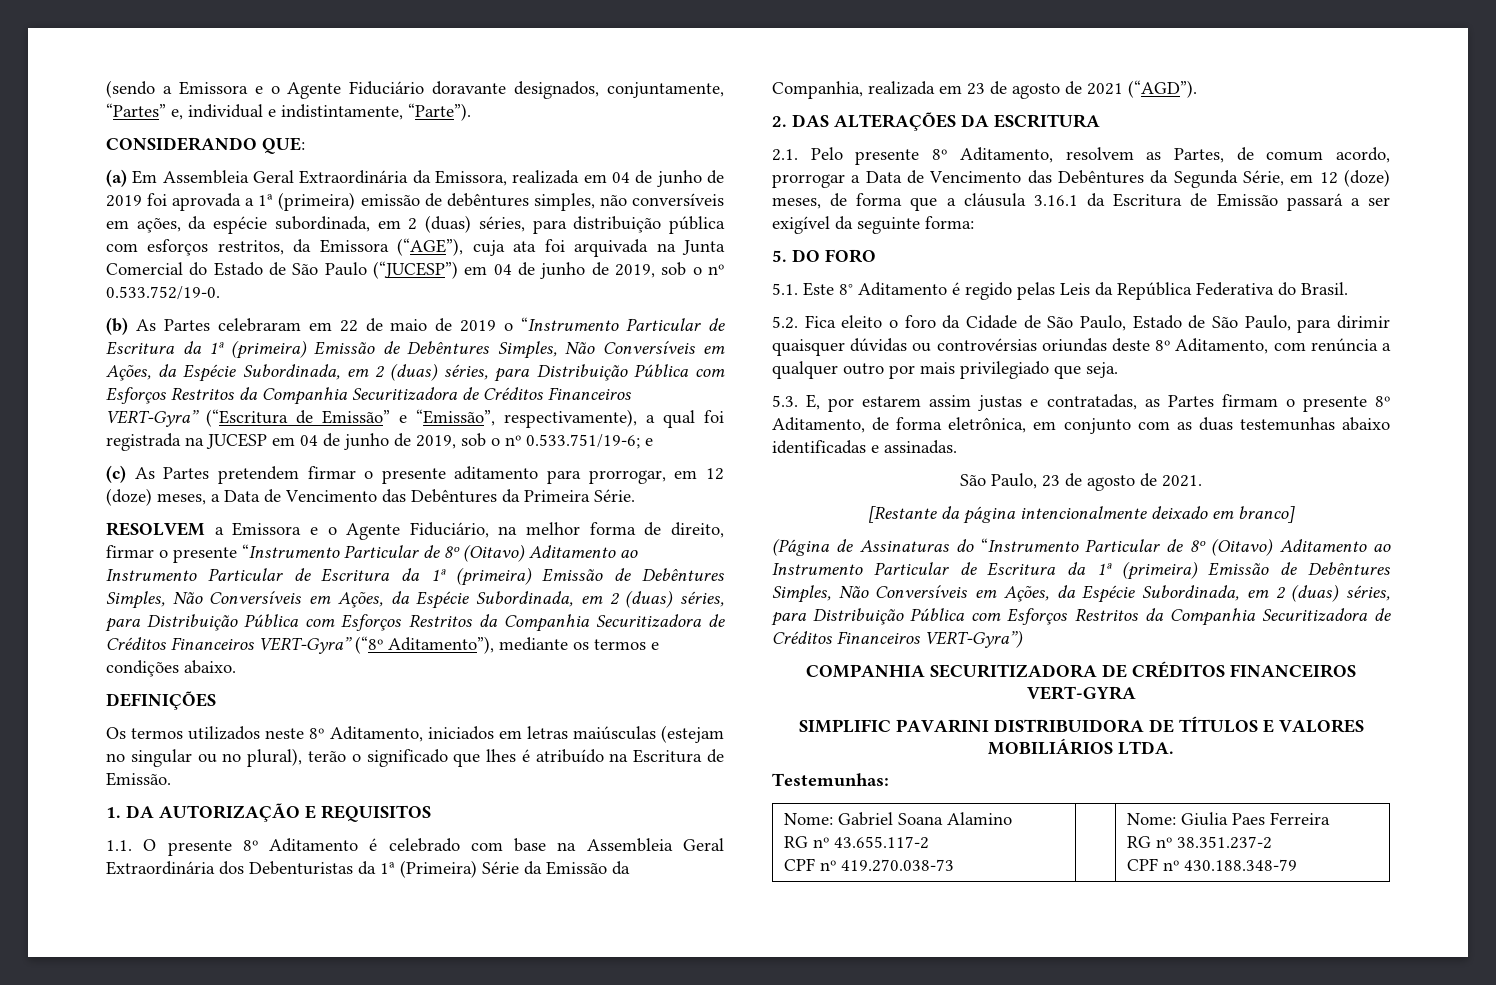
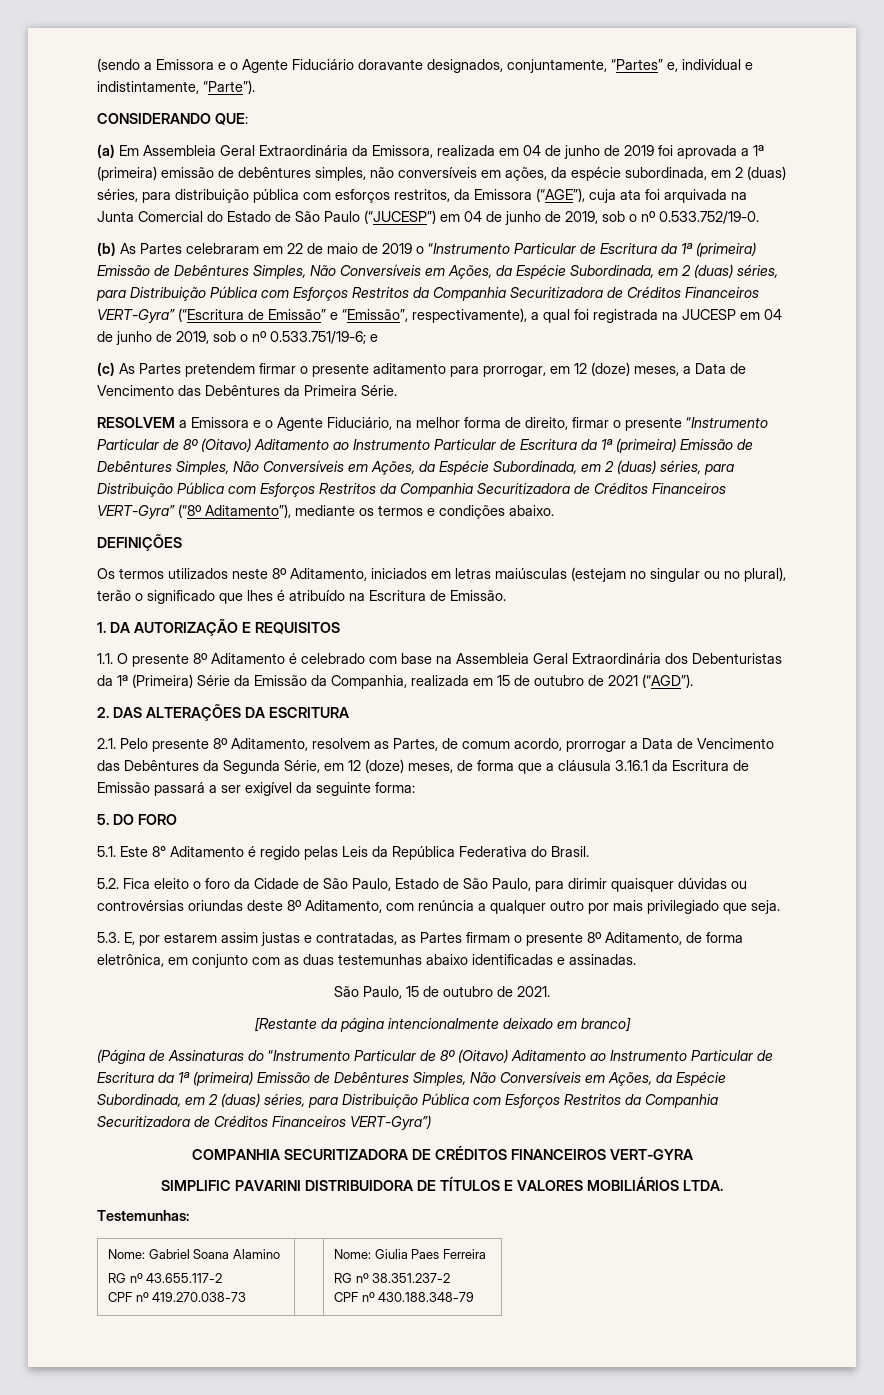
[967,81,1060,99] 23 de agosto -> [497,675,584,686] 15 de outubro
[1042,473,1135,491] 23 de agosto -> [406,986,493,997] 15 de outubro

